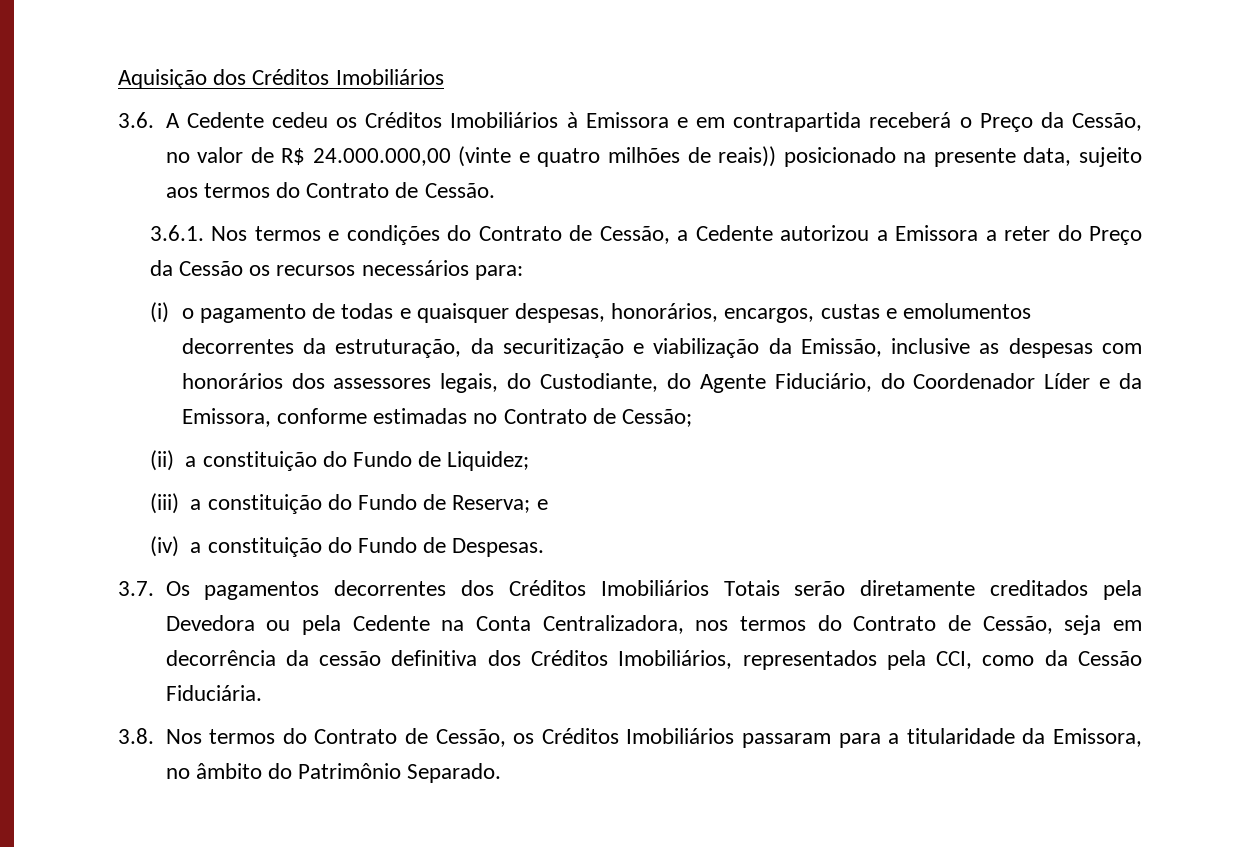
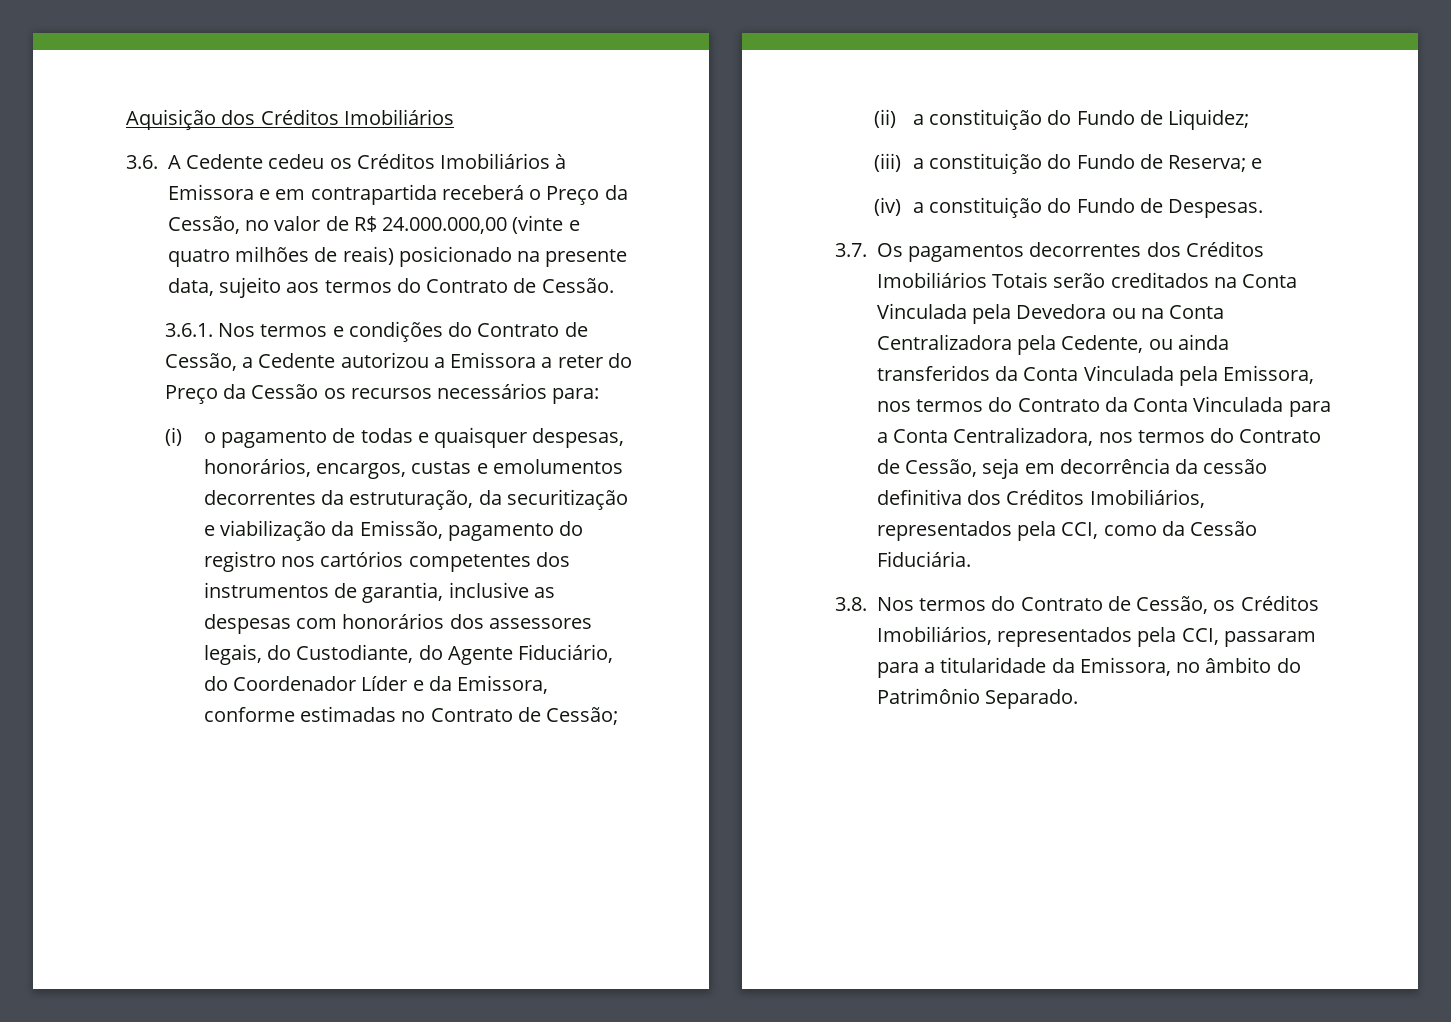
[718,146,777,167] reais)) -> [342,246,394,265] reais)
(882, 347) none -> [447,521,584,541] [203,551,570,572] [203,582,444,603] pagamento do registro nos cartórios competentes dos instrumentos de garantia,
[860,580,1142,600] [165,615,465,635] diretamente creditados pela Devedora ou pela Cedente na -> [1110,272,1298,288] [876,303,1225,324] [876,334,1229,355] [876,365,1315,386] [876,396,1331,417] [876,432,888,443] creditados na Conta Vinculada pela Devedora ou na Conta Centralizadora pela Cedente, ou ainda transferidos da Conta Vinculada pela Emissora, nos termos do Contrato da Conta Vinculada para a
[626,728,735,744] Imobiliários -> [876,626,1219,647] Imobiliários, representados pela CCI,

